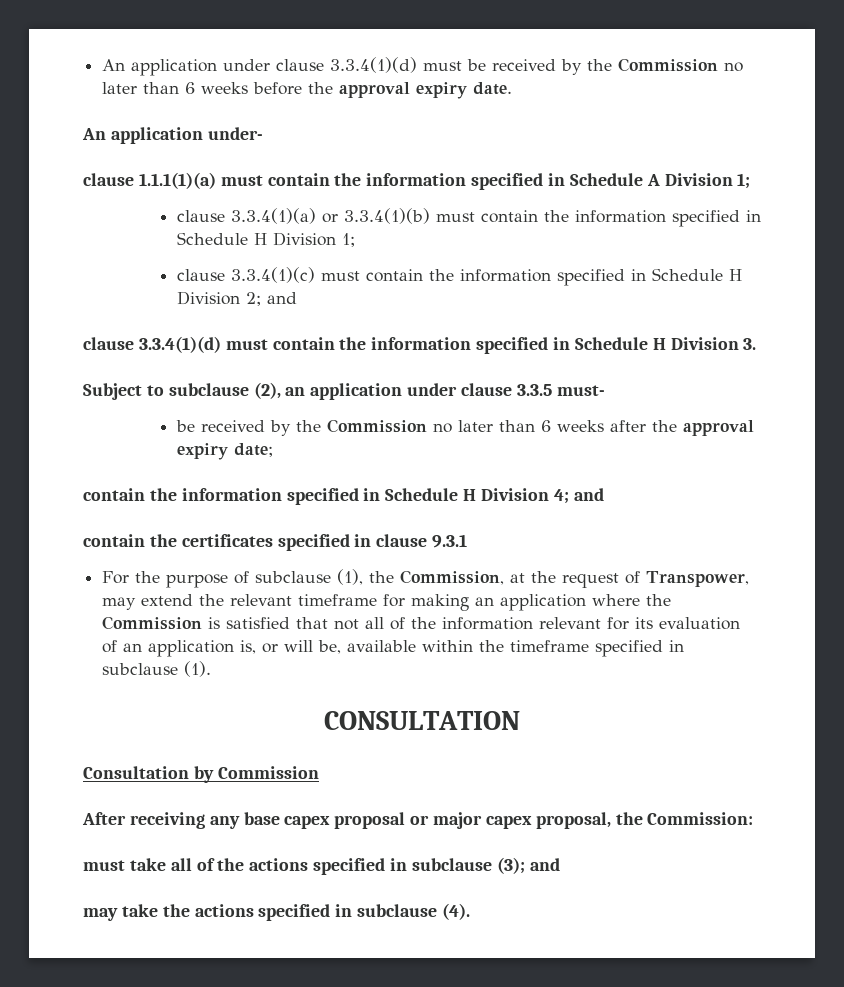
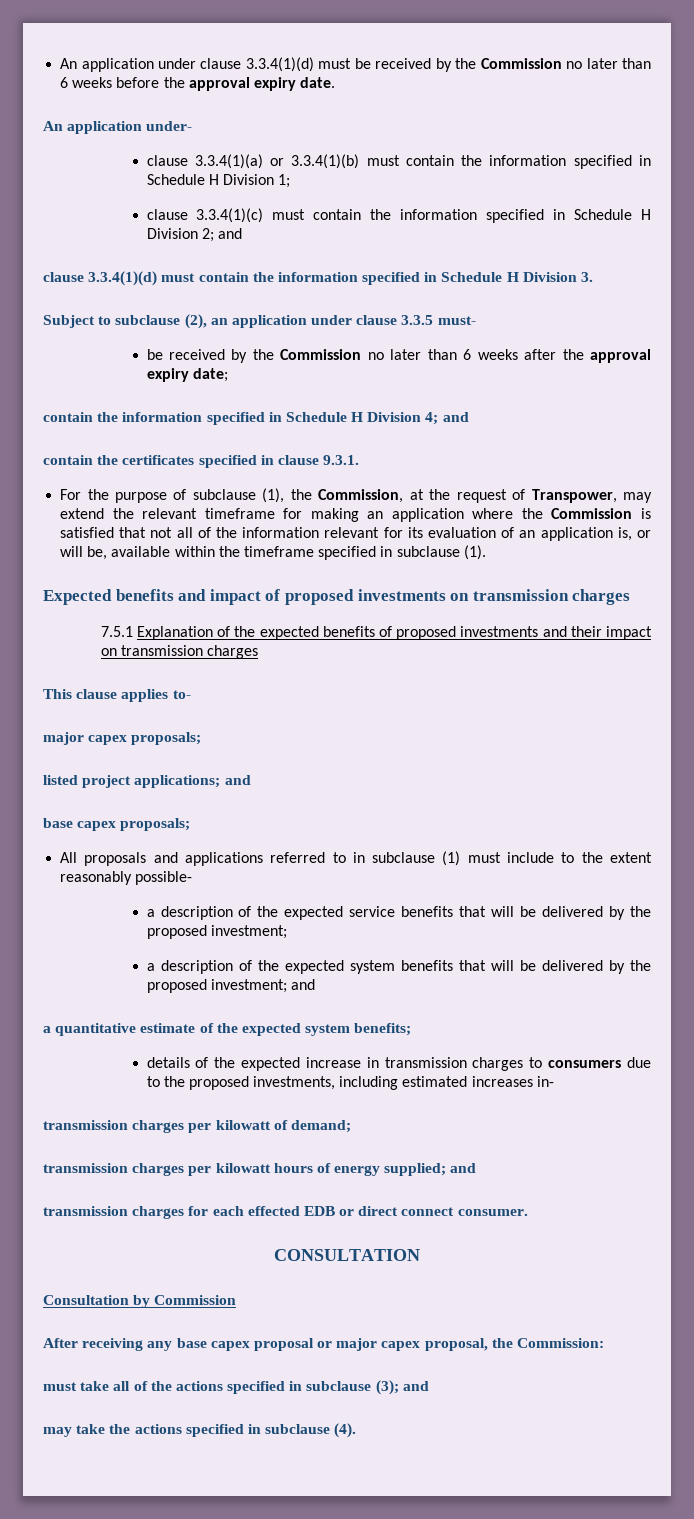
[83,172,751,190] // clause 1.1.1(1)(a) must contain the information specified in Schedule A Division 1; -> (193, 126) none
[432,534,468,548] 9.3.1 -> [323,455,360,465] 9.3.1.
(212, 669) none -> [43,589,631,605] [100,626,652,640] [100,645,259,659] [43,689,191,702] [43,732,202,745] [43,775,251,788] [43,818,191,831] [60,851,653,866] [60,871,193,885] [146,906,651,920] [146,925,287,939] [146,960,652,974] [146,979,315,993] [43,1023,412,1036] [146,1057,651,1071] [146,1076,554,1090] [43,1120,351,1133] [43,1163,477,1176] [43,1206,528,1219] // Expected benefits and impact of proposed investments on transmission charges // 7.5.1 Explanation of the expected benefits of proposed investments and their impact on transmission charges // This clause applies to- // major capex proposals; // listed project applications; and // base capex proposals; // All proposals and applications referred to in subclause (1) must include to the extent reasonably possible- // a description of the expected service benefits that will be delivered by the proposed investment; // a description of the expected system benefits that will be delivered by the proposed investment; and // a quantitative estimate of the expected system benefits; // details of the expected increase in transmission charges to consumers due to the proposed investments, including estimated increases in- // transmission charges per kilowatt of demand; // transmission charges per kilowatt hours of energy supplied; and // transmission charges for each effected EDB or direct connect consumer.

